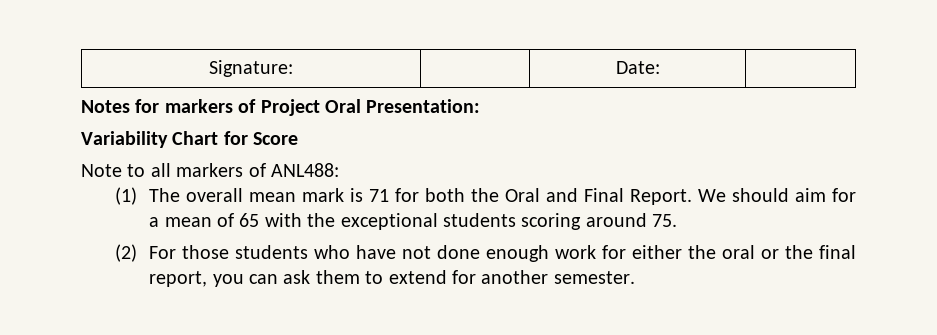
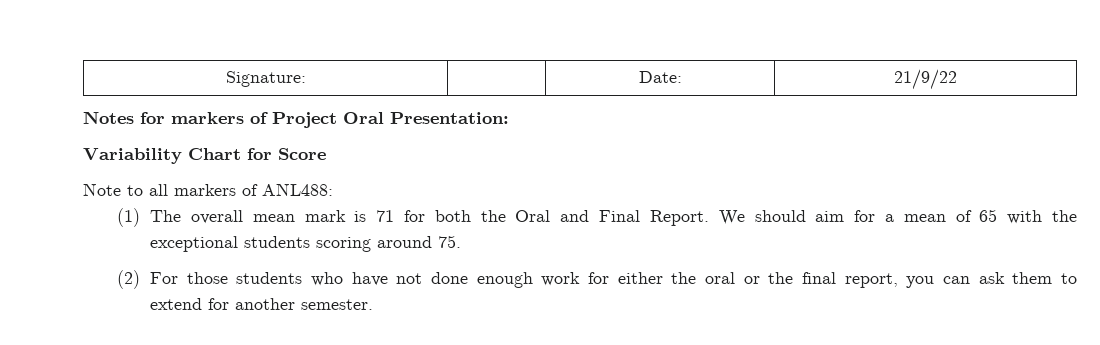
(660, 67) none -> [894,69,957,90] 21/9/22

